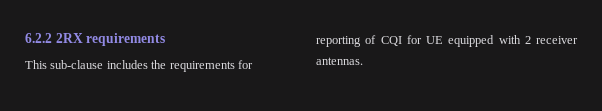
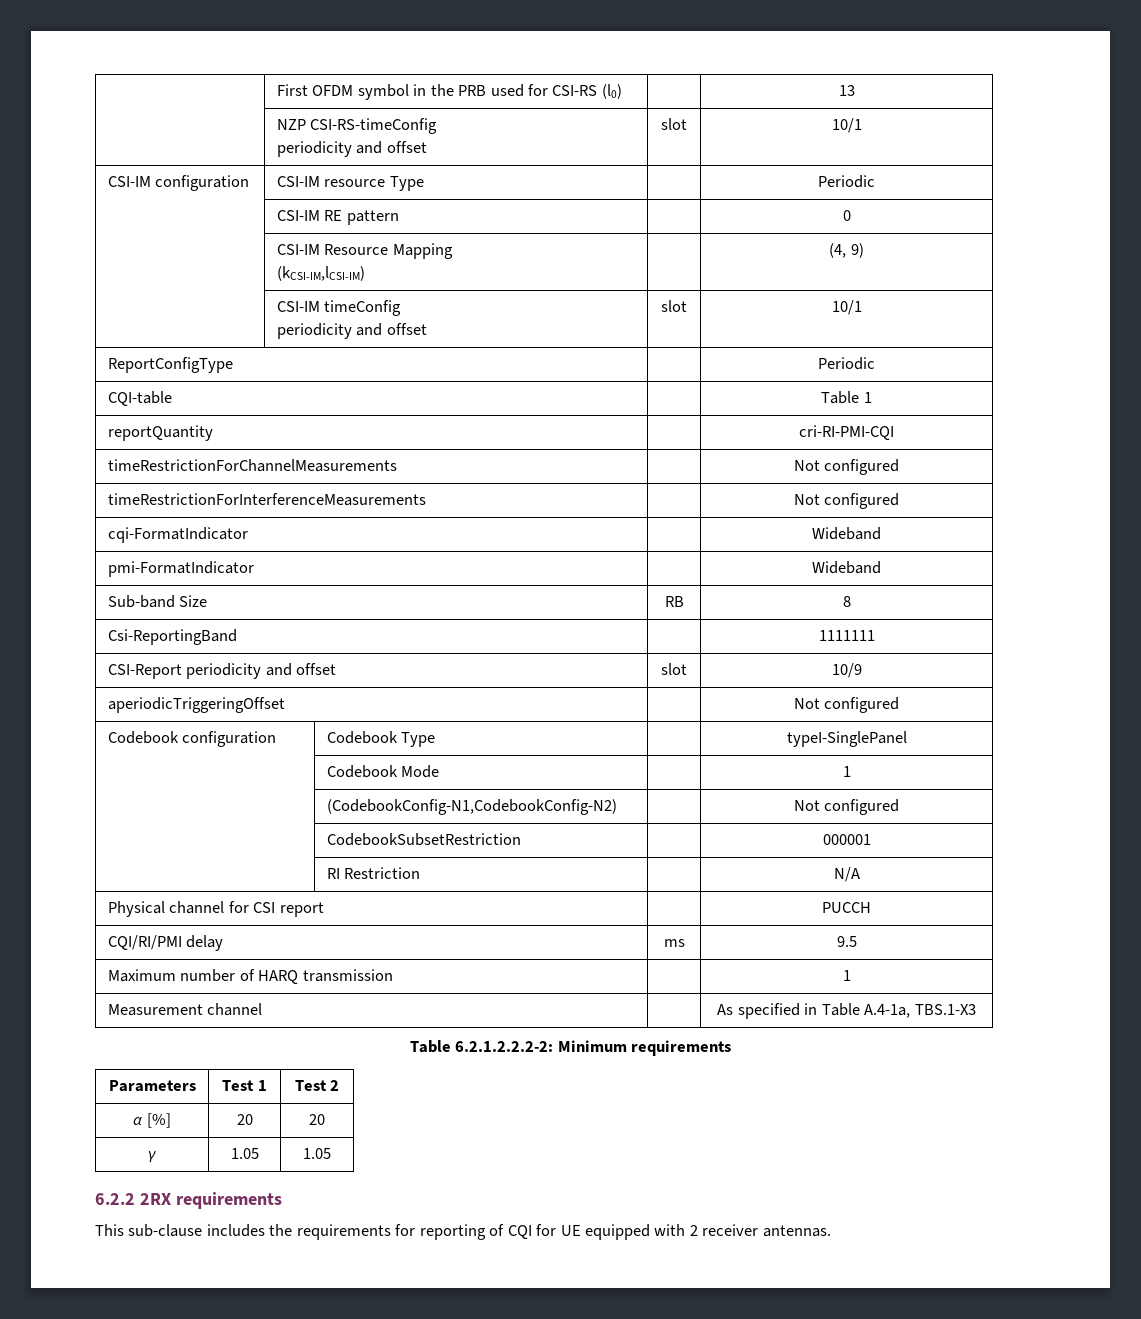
(25, 38) none -> [276,84,622,100] [838,85,855,96] [276,118,438,134] [276,141,427,157] [661,118,687,130] [831,118,862,133] [107,175,250,191] [276,176,424,191] [818,175,875,188] [276,210,399,225] [842,210,851,221] [276,243,453,259] [276,266,365,281] [829,243,864,258] [276,300,402,316] [276,323,427,339] [661,300,687,312] [831,300,862,315] [107,357,233,373] [818,357,875,370] [107,391,172,406] [821,391,872,404] [107,425,213,441] [799,425,894,440] [107,459,397,472] [793,459,900,475] [107,493,426,506] [793,493,900,509] [107,527,248,543] [812,527,881,540] [107,561,254,577] [812,561,881,574] [107,595,208,608] [664,596,684,607] [842,596,851,607] [107,629,237,645] [818,630,875,641] [107,663,337,679] [661,663,687,675] [831,663,862,678] [107,697,285,713] [793,697,900,713] [107,731,277,747] [326,731,436,747] [786,731,907,747] [326,765,440,778] [842,766,851,777] [326,799,617,815] [793,799,900,815] [326,833,521,846] [822,834,871,845] [326,867,421,879] [833,867,860,882] [107,901,324,917] [822,902,871,913] [107,935,224,951] [663,939,685,947] [836,936,857,947] [107,969,393,984] [842,970,851,981] [107,1003,263,1016] [717,1003,976,1019] [409,1040,732,1056] [108,1080,196,1092] [222,1080,267,1091] [294,1080,340,1091] [133,1113,171,1128] [236,1114,253,1125] [309,1114,325,1125] [148,1151,156,1163] [230,1148,259,1159] [303,1148,331,1159] | First OFDM symbol in the PRB used for CSI-RS (l0) | | 13 // | NZP CSI-RS-timeConfig // periodicity and offset | slot | 10/1 // CSI-IM configuration | CSI-IM resource Type | | Periodic // | CSI-IM RE pattern | | 0 // | CSI-IM Resource Mapping // (kCSI-IM,lCSI-IM) | | (4, 9) // | CSI-IM timeConfig // periodicity and offset | slot | 10/1 // ReportConfigType | | Periodic // CQI-table | | Table 1 // reportQuantity | | cri-RI-PMI-CQI // timeRestrictionForChannelMeasurements | | Not configured // timeRestrictionForInterferenceMeasurements | | Not configured // cqi-FormatIndicator | | Wideband // pmi-FormatIndicator | | Wideband // Sub-band Size | RB | 8 // Csi-ReportingBand | | 1111111 // CSI-Report periodicity and offset | slot | 10/9 // aperiodicTriggeringOffset | | Not configured // Codebook configuration | Codebook Type | | typeI-SinglePanel // | Codebook Mode | | 1 // | (CodebookConfig-N1,CodebookConfig-N2) | | Not configured // | CodebookSubsetRestriction | | 000001 // | RI Restriction | | N/A // Physical channel for CSI report | | PUCCH // CQI/RI/PMI delay | ms | 9.5 // Maximum number of HARQ transmission | | 1 // Measurement channel | | As specified in Table A.4-1a, TBS.1-X3 // Table 6.2.1.2.2.2-2: Minimum requirements // Parameters | Test 1 | Test 2 // α [%] | 20 | 20 // γ | 1.05 | 1.05 //

